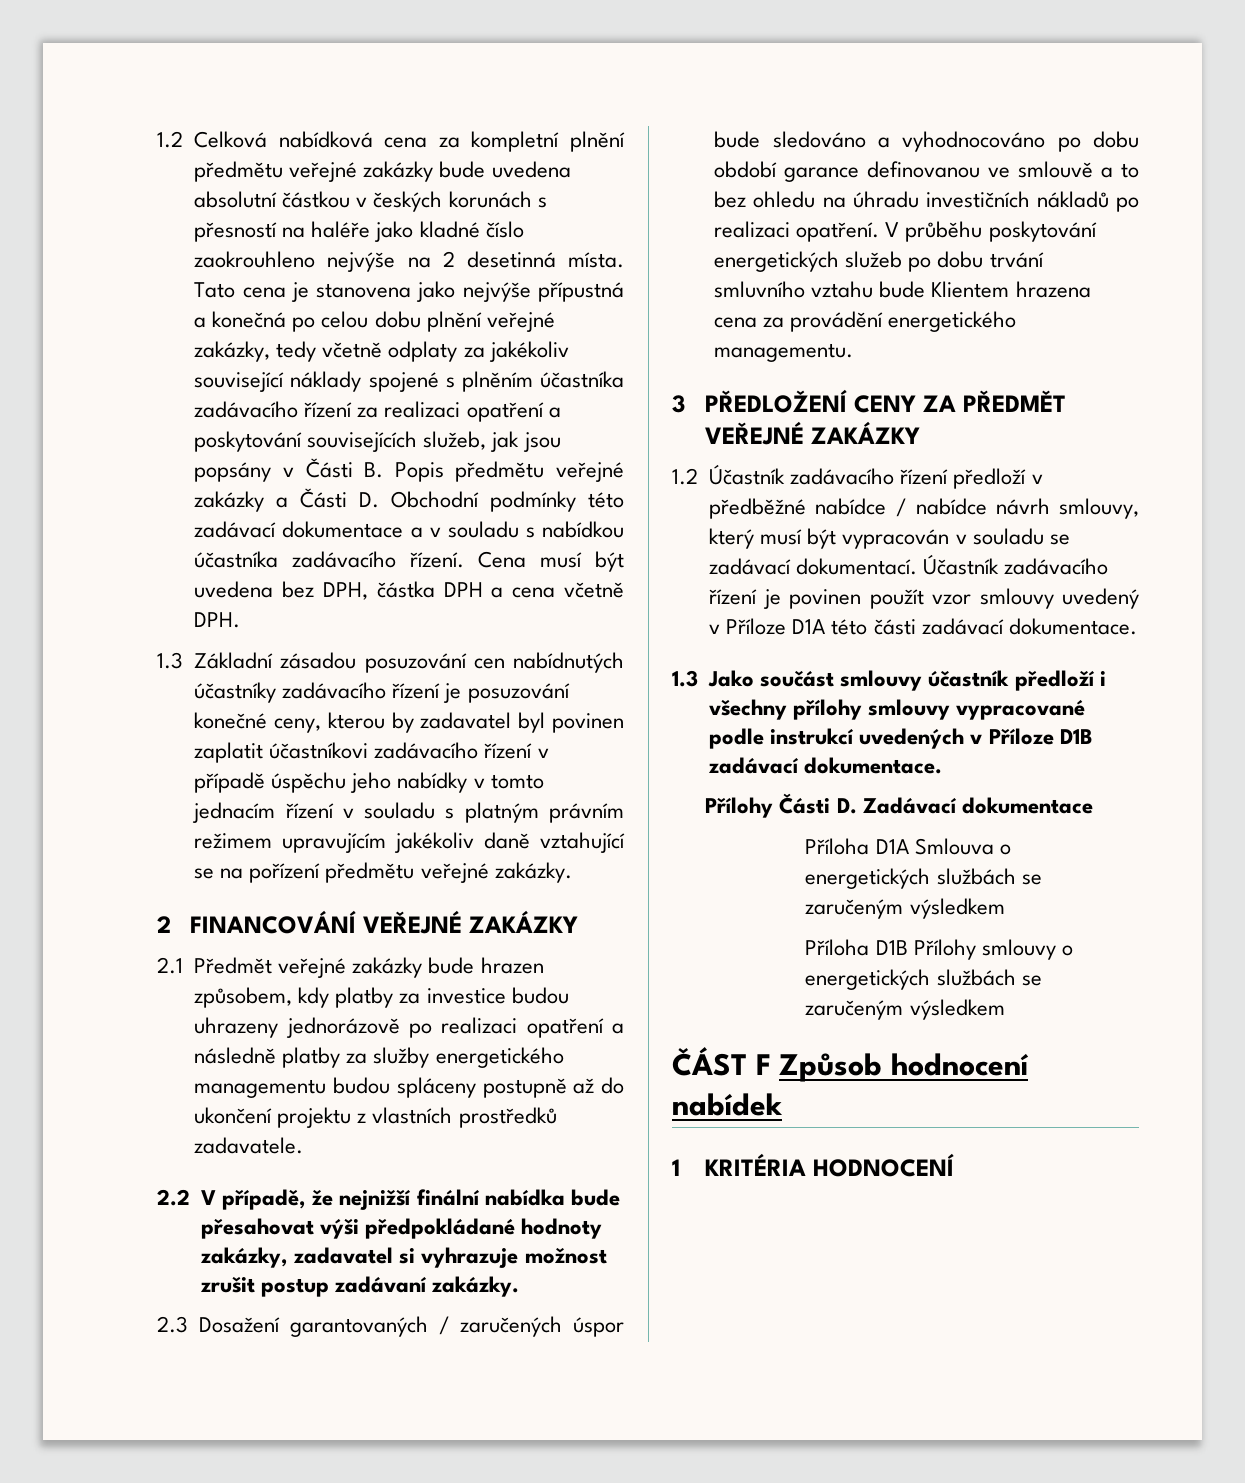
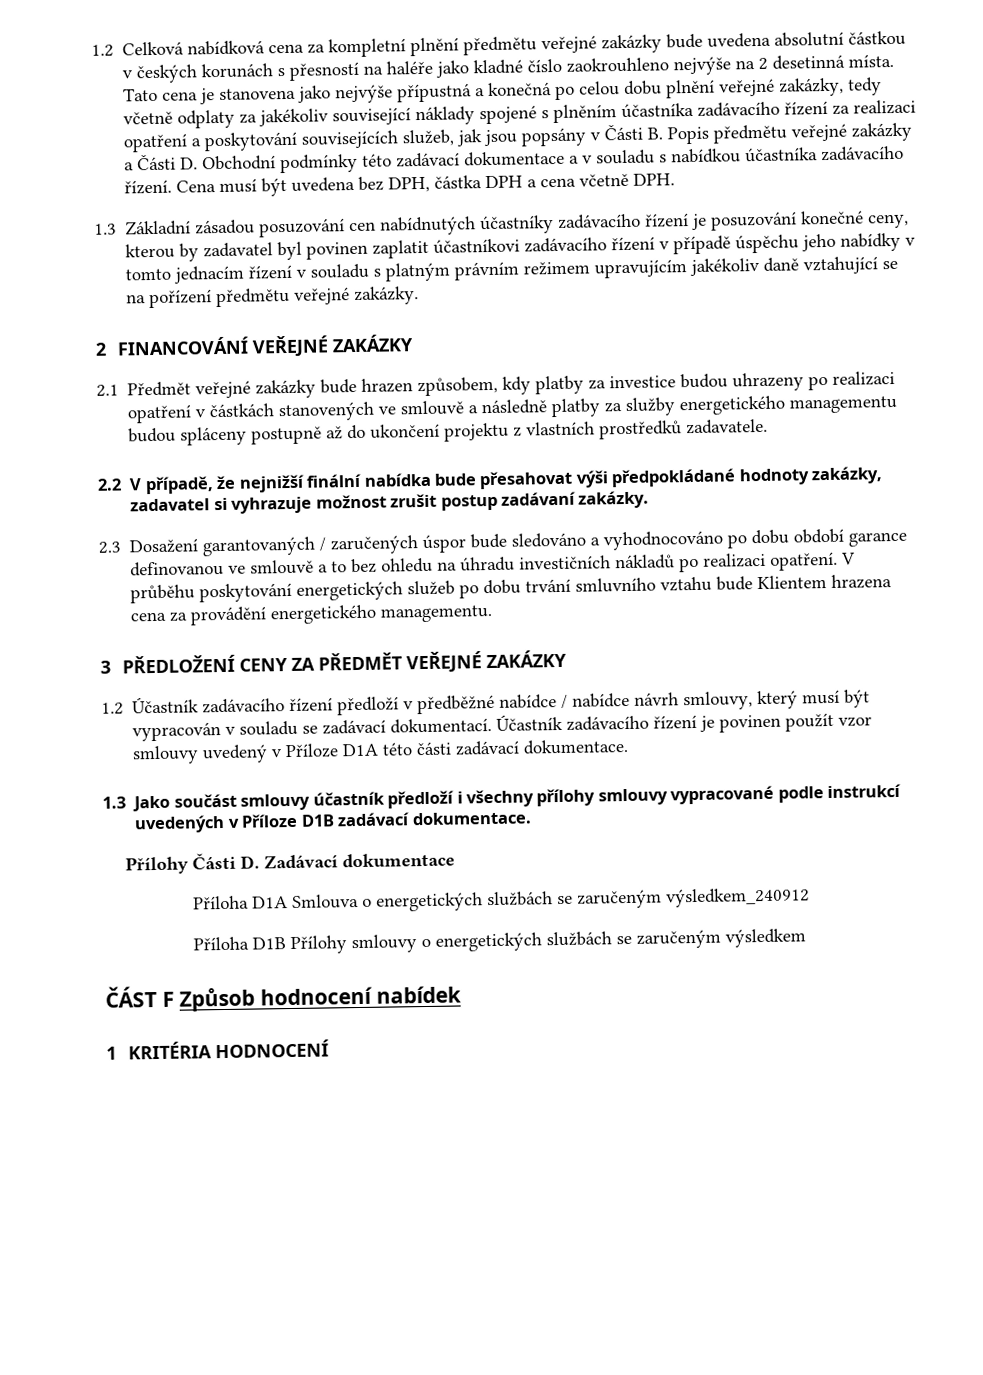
[285,1017,400,1038] jednorázově -> (805, 382) none
(604, 1028) none -> [195,400,465,422] v částkách stanovených ve smlouvě
[909,898,1005,919] výsledkem -> [666,887,811,908] výsledkem_240912

